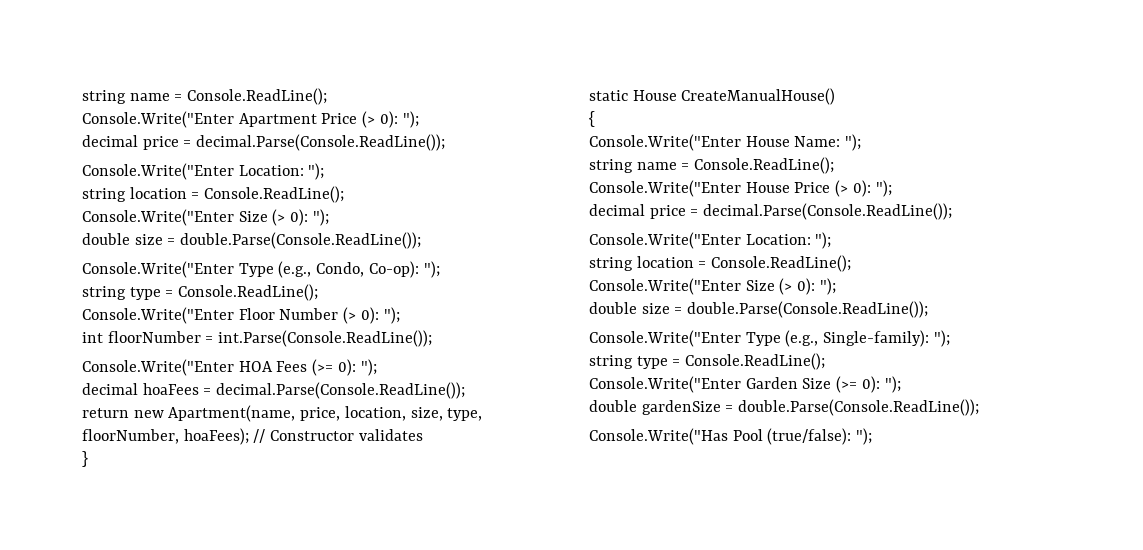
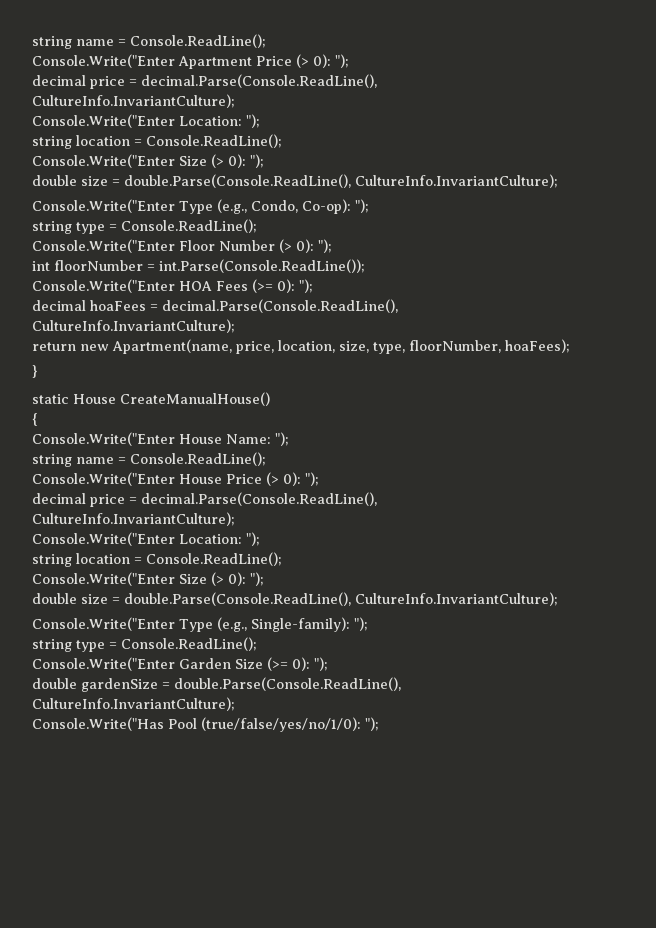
[196,134,446,151] decimal.Parse(Console.ReadLine()); -> [141,74,377,88] [32,94,235,108] decimal.Parse(Console.ReadLine(), CultureInfo.InvariantCulture);
[180,232,422,249] double.Parse(Console.ReadLine()); -> [124,174,558,188] double.Parse(Console.ReadLine(), CultureInfo.InvariantCulture);
[216,382,466,399] decimal.Parse(Console.ReadLine()); -> [162,299,398,313] [32,319,235,333] decimal.Parse(Console.ReadLine(), CultureInfo.InvariantCulture);
[253,429,423,443] // Constructor validates -> (570, 346) none
[703,203,953,220] decimal.Parse(Console.ReadLine()); -> [141,492,377,506] [32,512,235,526] decimal.Parse(Console.ReadLine(), CultureInfo.InvariantCulture);
[687,301,929,318] double.Parse(Console.ReadLine()); -> [124,592,558,606] double.Parse(Console.ReadLine(), CultureInfo.InvariantCulture);
[738,399,980,416] double.Parse(Console.ReadLine()); -> [174,677,401,691] [32,697,235,711] double.Parse(Console.ReadLine(), CultureInfo.InvariantCulture);
[767,428,852,445] (true/false): -> [201,717,361,732] (true/false/yes/no/1/0):

